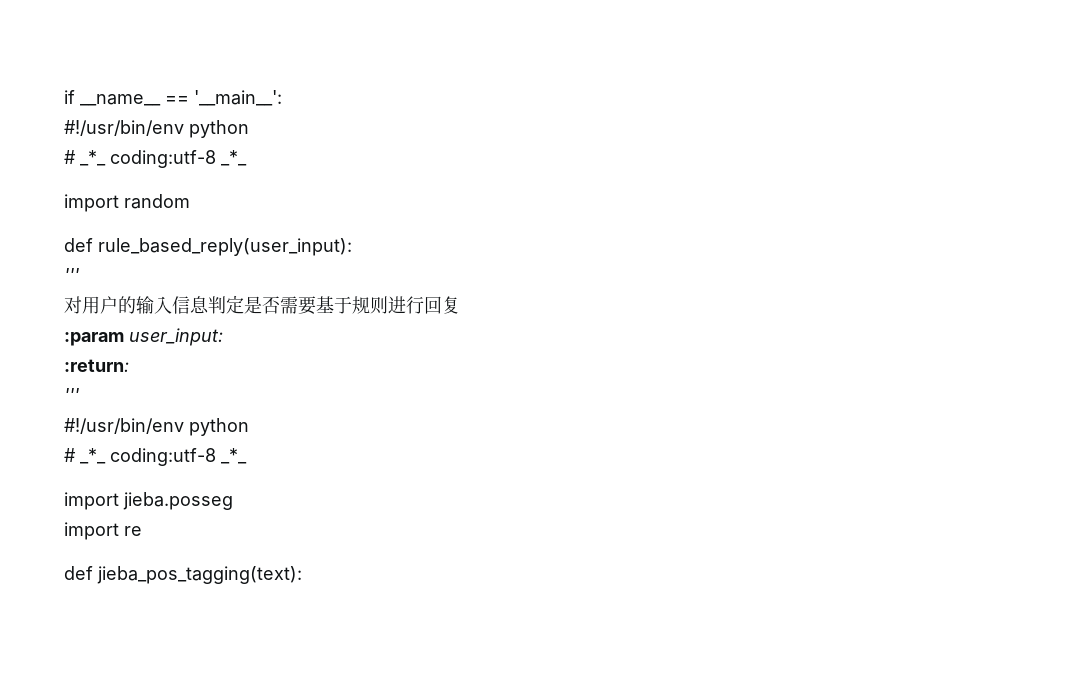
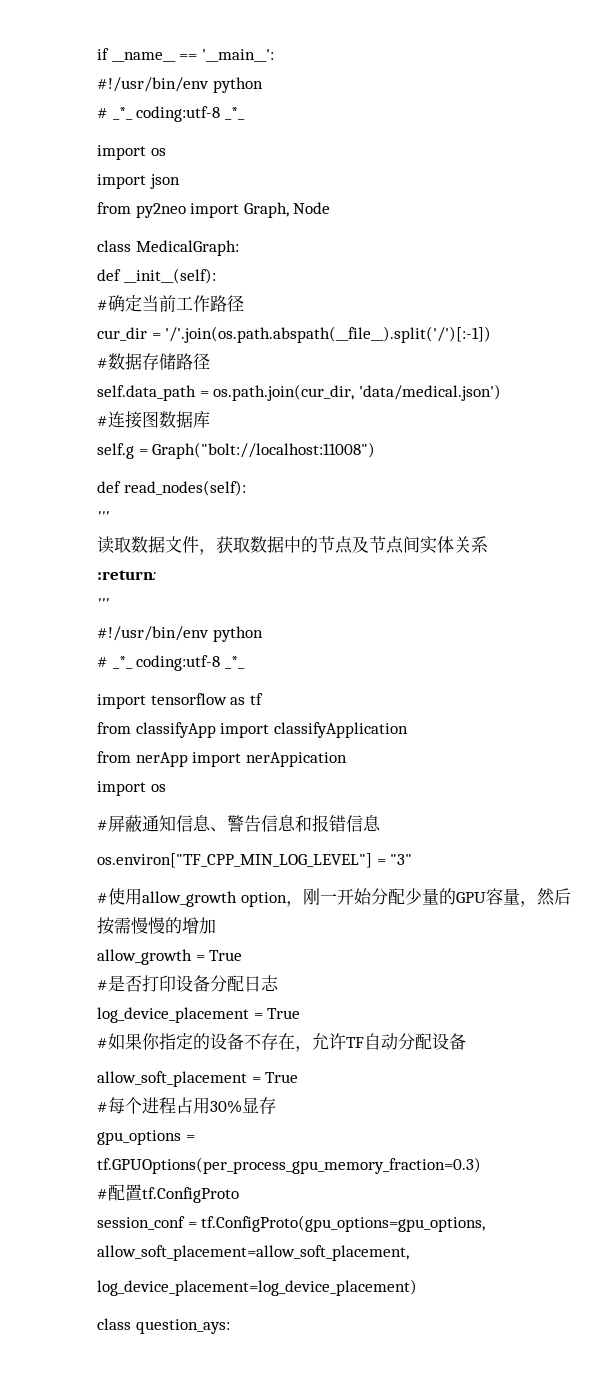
[124,194,191,209] [64,238,353,256] [64,268,80,282] [64,295,461,315] [64,328,224,346] random // def rule_based_reply(user_input): // ''' // 对用户的输入信息判定是否需要基于规则进行回复 // :param user_input: -> [150,148,166,156] [96,174,180,189] [96,202,331,218] [96,240,239,256] [96,268,216,284] [96,295,244,312] [96,326,492,343] [96,353,210,370] [96,384,501,401] [96,411,210,429] [96,442,376,459] [96,480,246,496] [96,511,109,522] [96,536,488,555] os // import json // from py2neo import Graph, Node // class MedicalGraph: // def __init__(self): // #确定当前工作路径 // cur_dir = '/'.join(os.path.abspath(__file__).split('/')[:-1]) // #数据存储路径 // self.data_path = os.path.join(cur_dir, 'data/medical.json') // #连接图数据库 // self.g = Graph("bolt://localhost:11008") // def read_nodes(self): // ''' // 读取数据文件，获取数据中的节点及节点间实体关系
[123,492,234,510] [64,522,143,540] [64,566,303,584] jieba.posseg // import re // def jieba_pos_tagging(text): -> [150,693,263,705] [96,722,408,738] [96,751,347,767] [96,781,166,796] [96,815,381,832] [96,853,413,868] [96,888,571,907] [96,917,216,935] [96,949,243,965] [96,975,279,992] [96,1007,301,1023] [96,1033,466,1052] [96,1071,299,1087] [96,1097,276,1114] [96,1130,195,1145] [96,1157,481,1174] [96,1184,239,1203] [96,1215,486,1232] [96,1245,409,1261] [96,1279,417,1296] [96,1318,230,1334] tensorflow as tf // from classifyApp import classifyApplication // from nerApp import nerAppication // import os // #屏蔽通知信息、警告信息和报错信息 // os.environ["TF_CPP_MIN_LOG_LEVEL"] = "3" // #使用allow_growth option，刚一开始分配少量的GPU容量，然后按需慢慢的增加 // allow_growth = True // #是否打印设备分配日志 // log_device_placement = True // #如果你指定的设备不存在，允许TF自动分配设备 // allow_soft_placement = True // #每个进程占用30%显存 // gpu_options = tf.GPUOptions(per_process_gpu_memory_fraction=0.3) // #配置tf.ConfigProto // session_conf = tf.ConfigProto(gpu_options=gpu_options, allow_soft_placement=allow_soft_placement, // log_device_placement=log_device_placement) // class question_ays:

